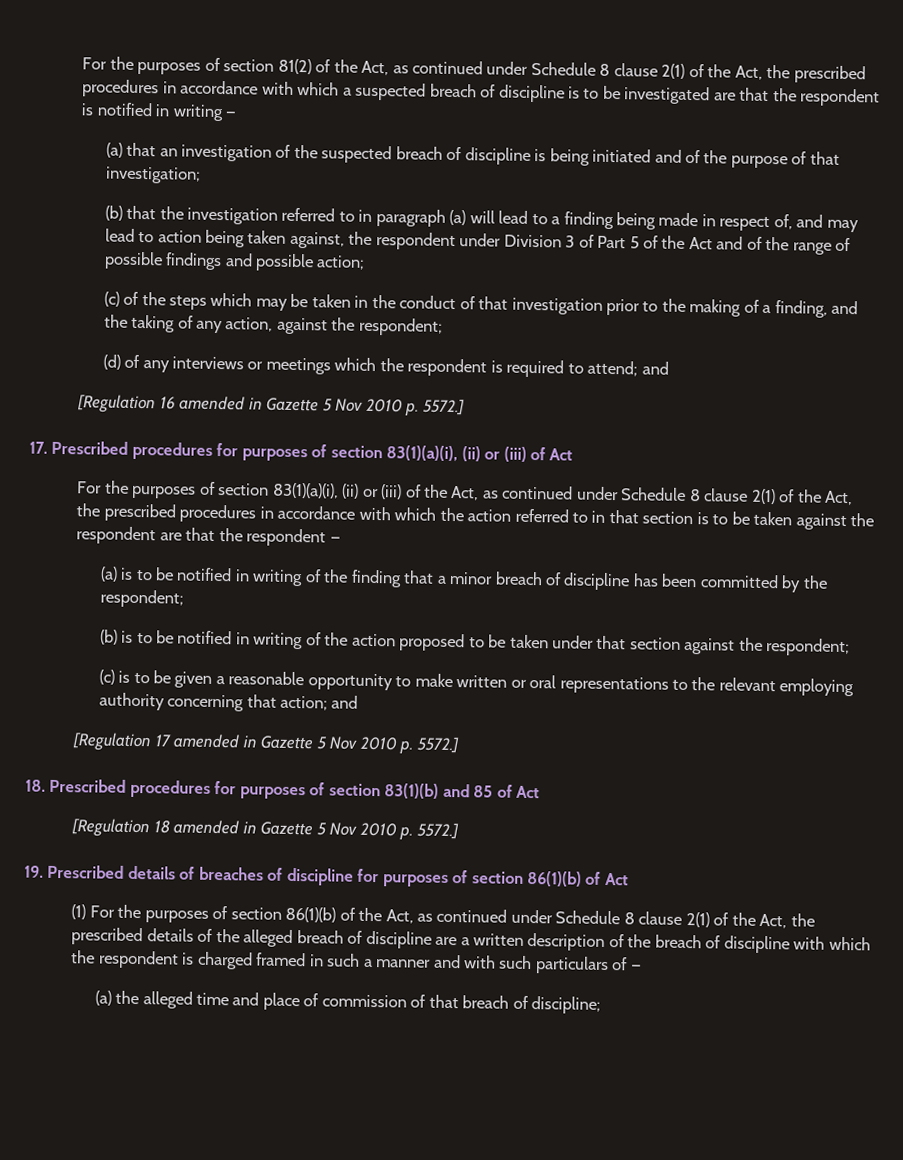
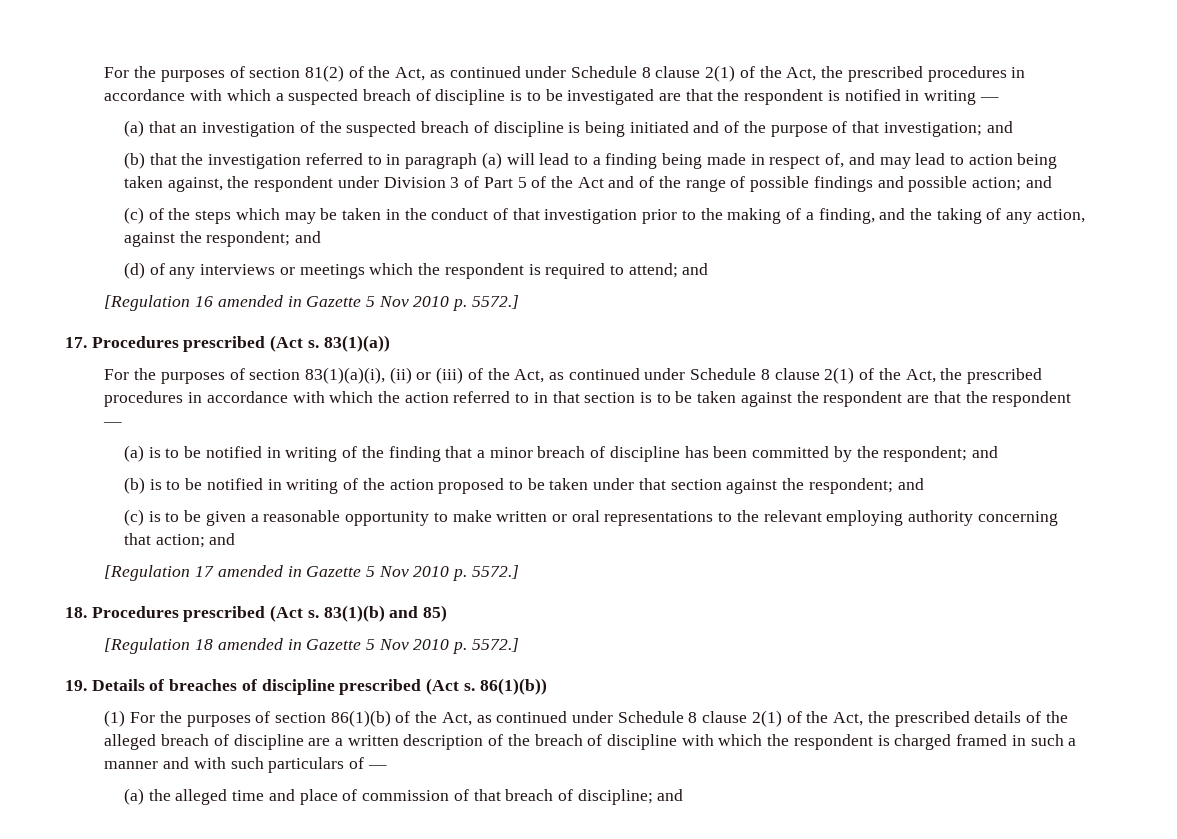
(201, 175) none -> [986,121,1013,133] and
(366, 262) none -> [1025,176,1052,188] and
(443, 326) none -> [295,231,322,243] and
[51,440,574,462] Prescribed procedures for purposes of section 83(1)(a)(i), (ii) or (iii) of Act -> [91,335,390,352] Procedures prescribed (Act s. 83(1)(a))
(184, 598) none -> [971,446,998,458] and
(851, 647) none -> [897,478,924,490] and
[49,778,541,800] Prescribed procedures for purposes of section 83(1)(b) and 85 of Act -> [91,605,448,622] Procedures prescribed (Act s. 83(1)(b) and 85)
[47,864,176,880] Prescribed details -> [91,679,145,691] Details
[357,868,629,887] for purposes of section 86(1)(b) of Act -> [339,678,547,695] prescribed (Act s. 86(1)(b))
(602, 1005) none -> [657,789,684,801] and

